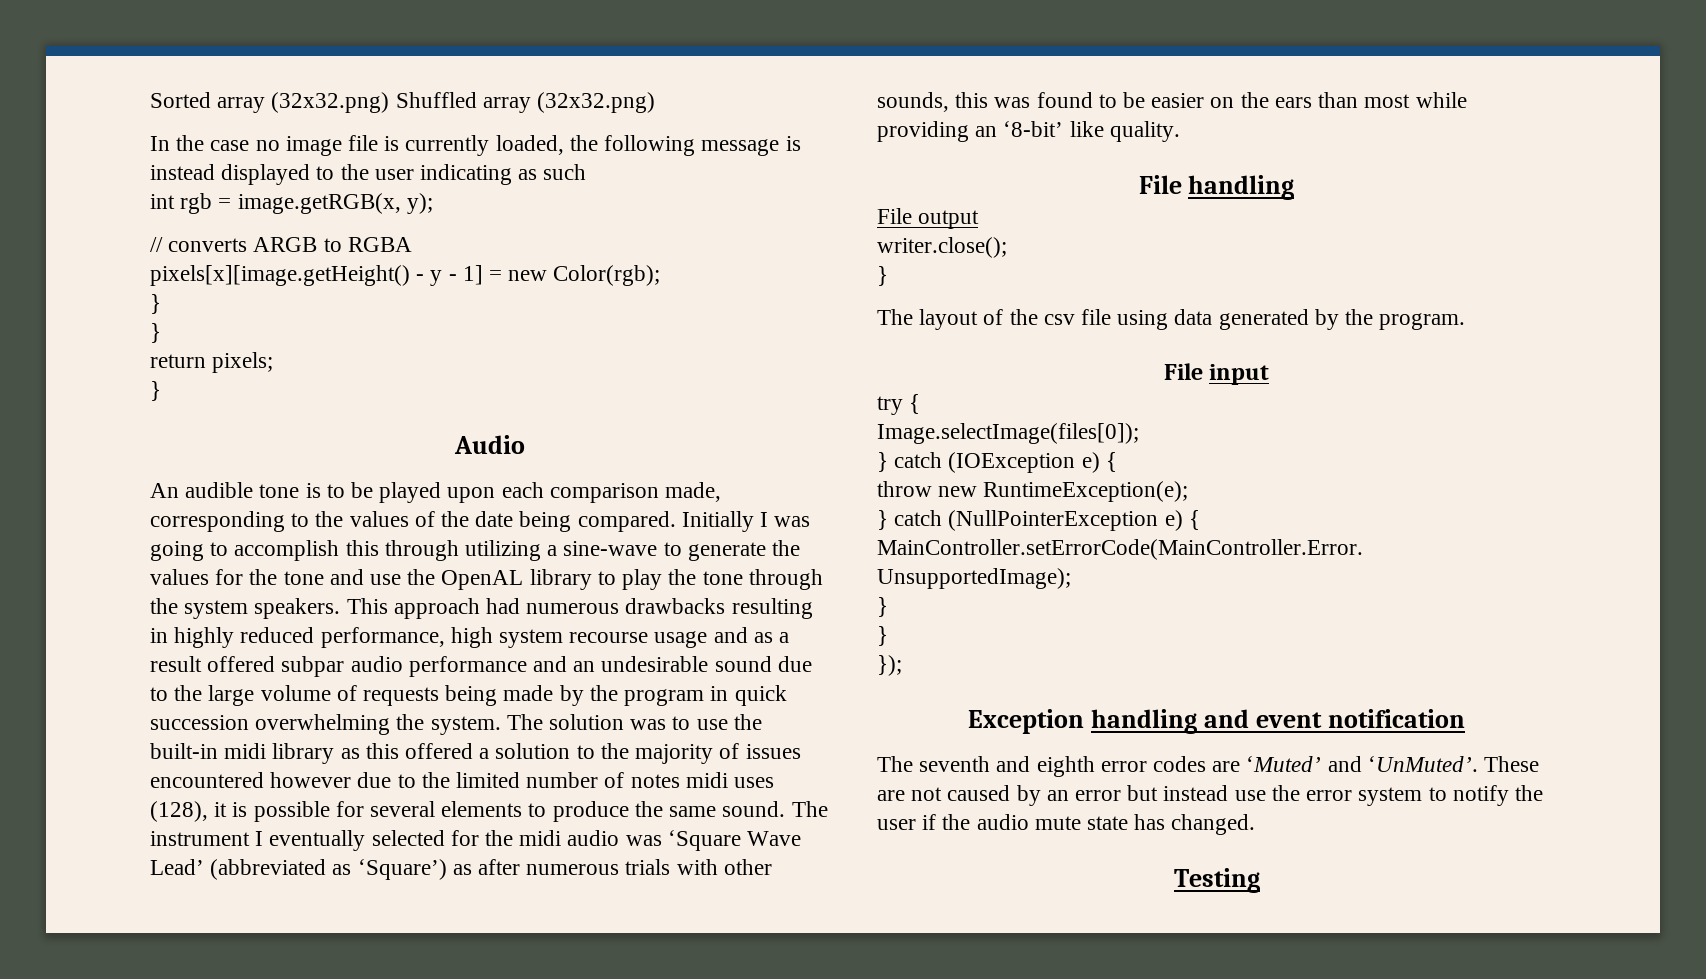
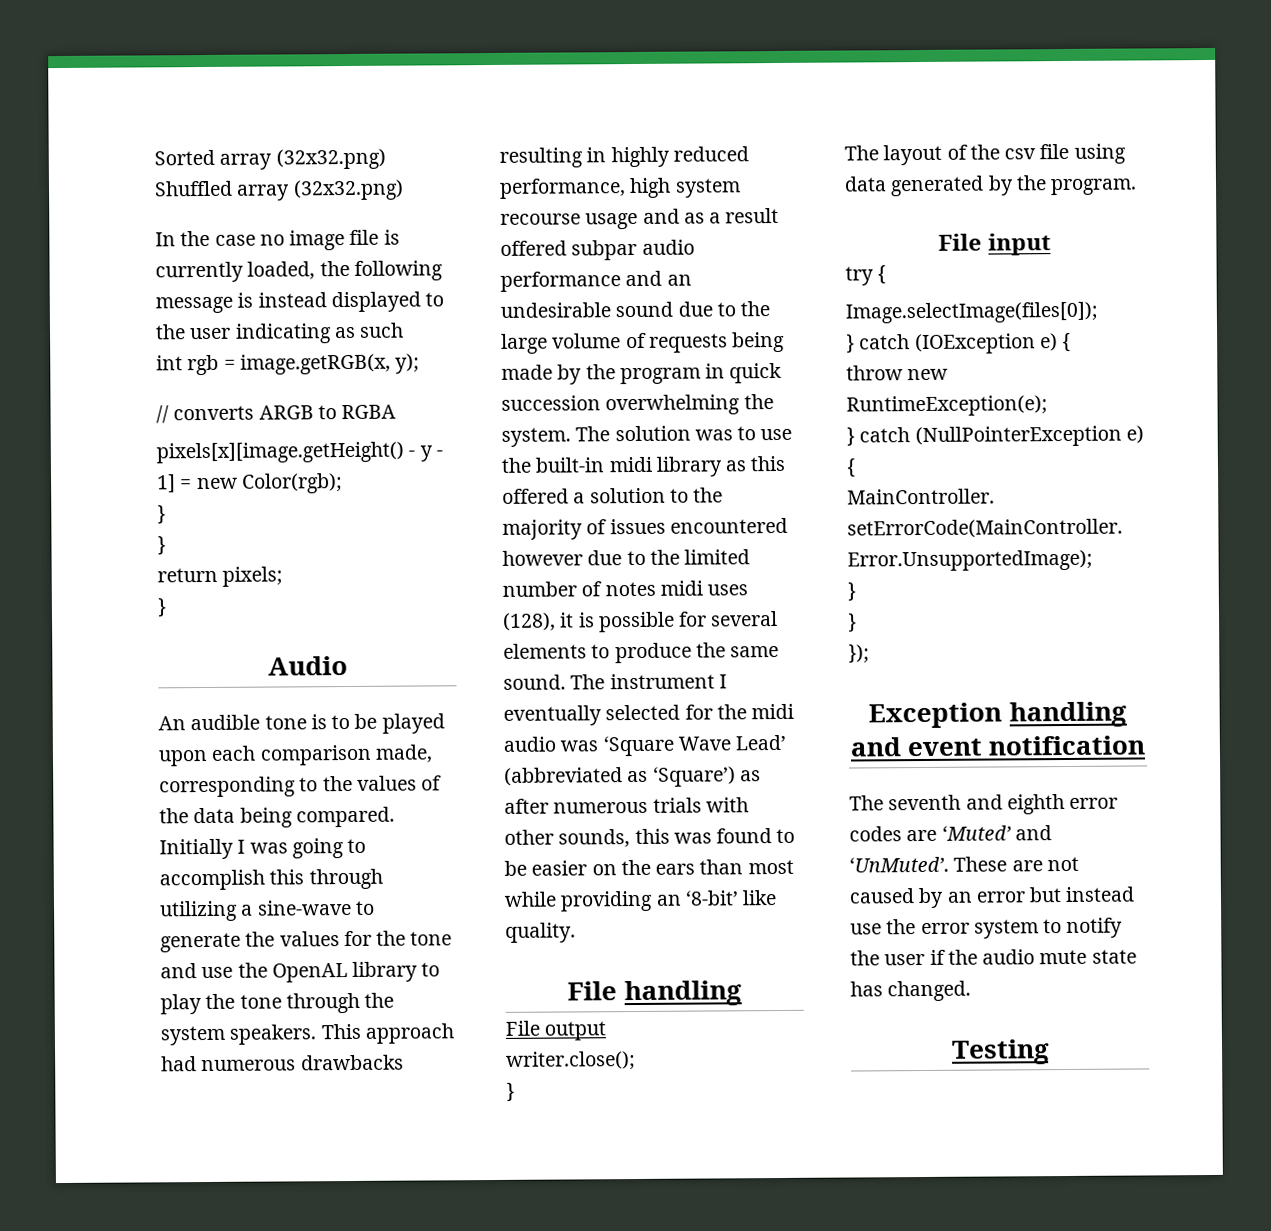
[475,511,514,527] date -> [193,807,236,824] data

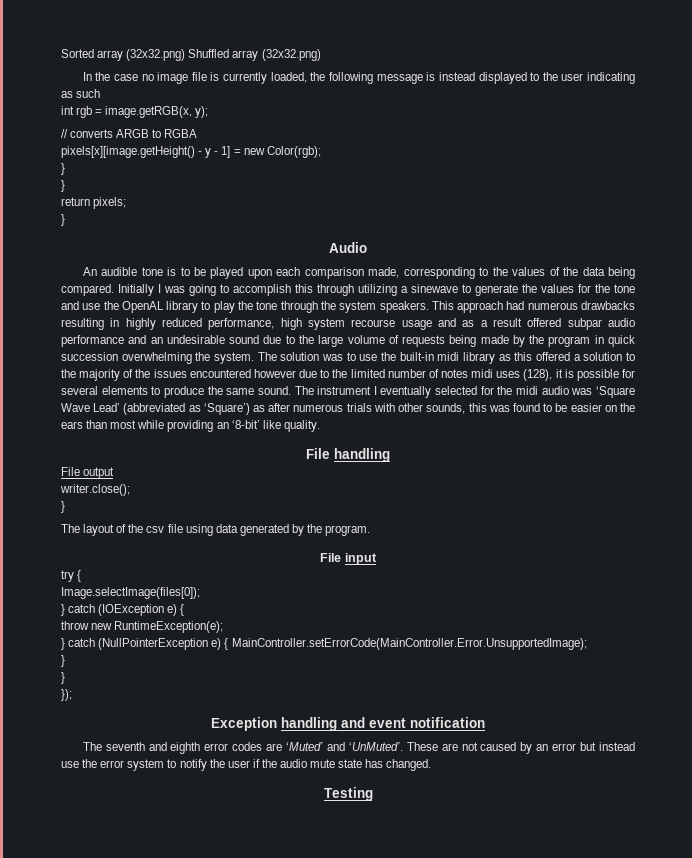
[256,899,352,916] sine-wave -> [411,284,458,293] sinewave
(608, 527) none -> [135,369,151,378] the

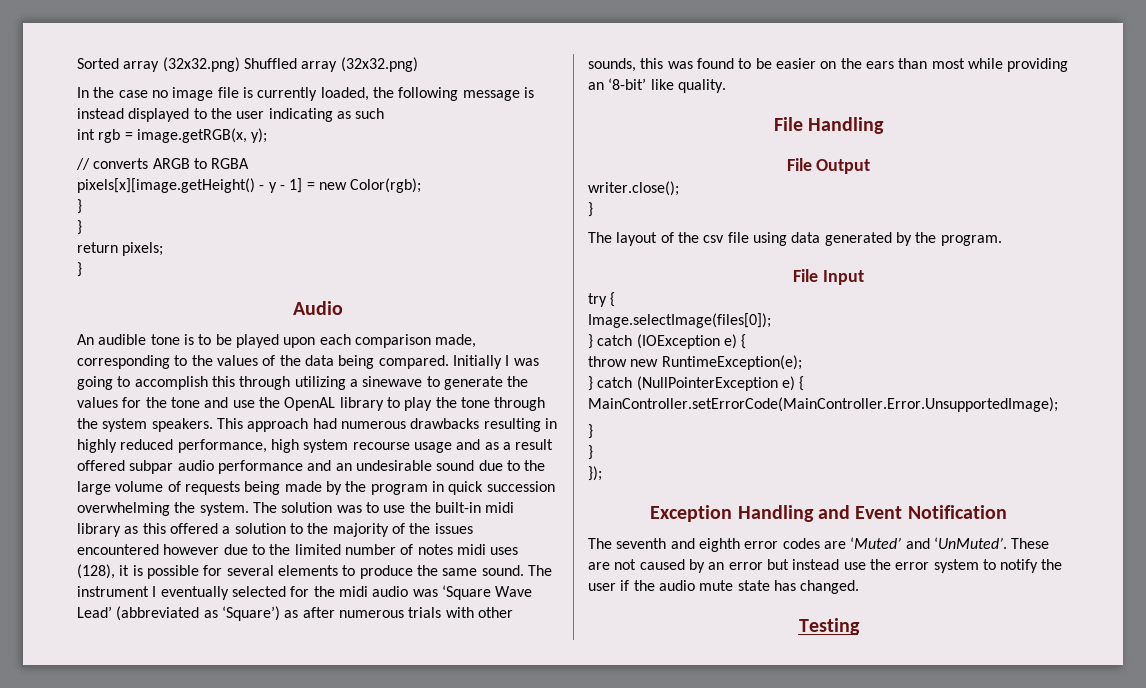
[334,448,390,462] [61,467,115,479] handling // File output -> [808,117,885,134] [786,158,871,174] Handling // File Output
[344,553,377,565] input -> [822,270,864,285] Input
[281,717,485,731] handling and event notification -> [737,505,1007,522] Handling and Event Notification

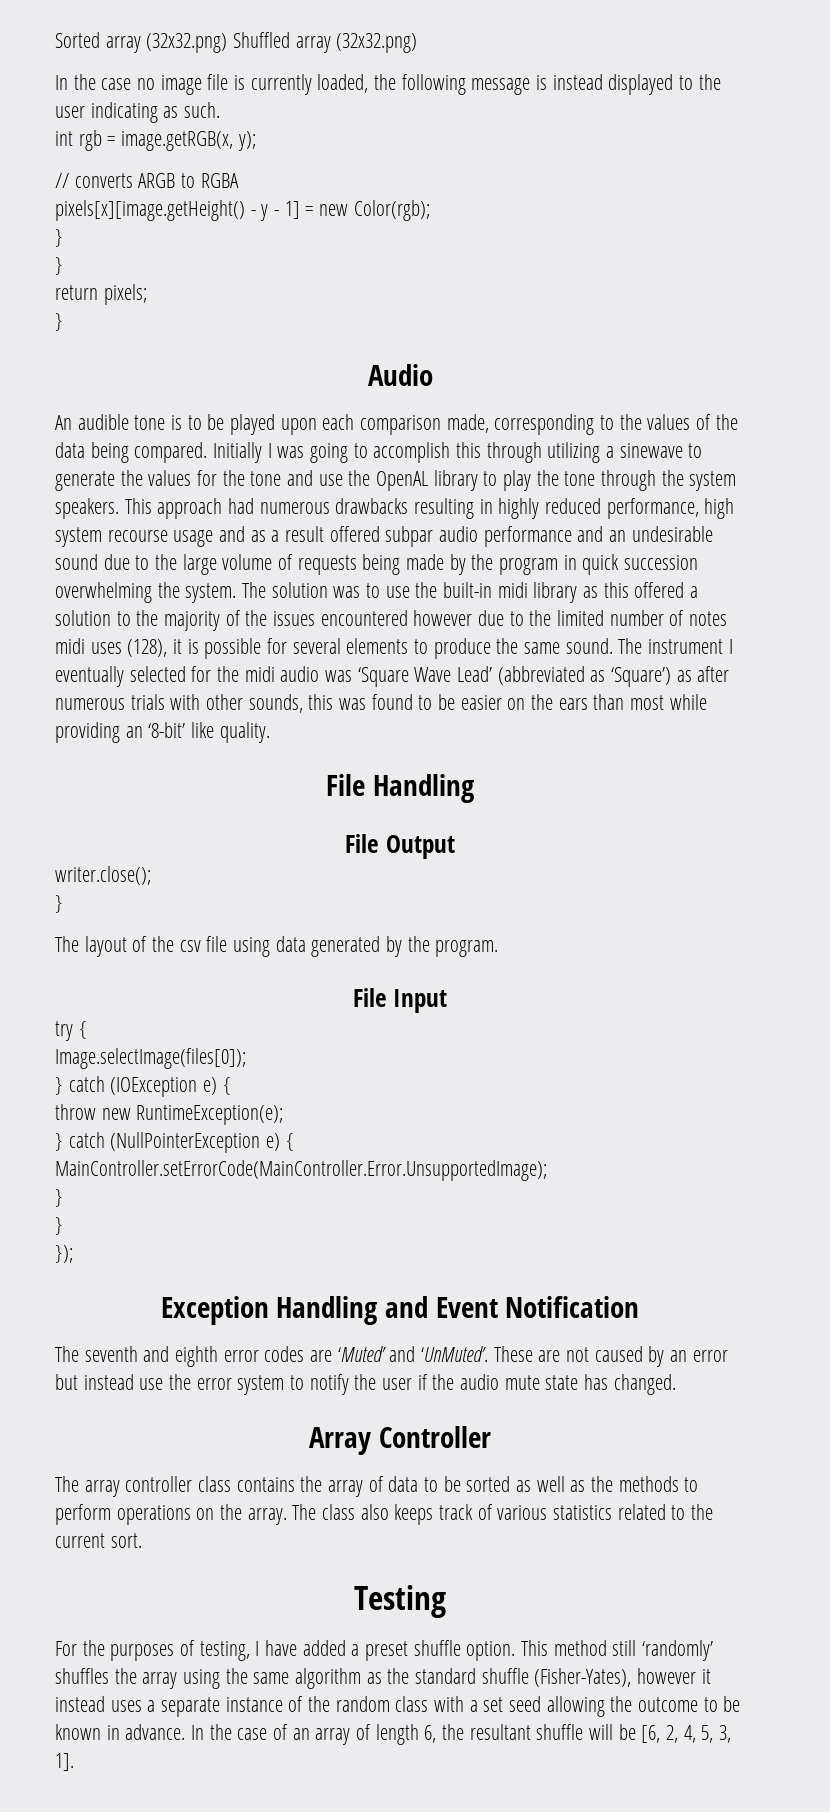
[355,108,385,119] such -> [184,102,221,118] such.
[798,618,860,635] Testing -> [309,1426,491,1455] [55,1476,699,1497] [55,1504,714,1525] [55,1533,142,1548] [354,1585,447,1618] [55,1640,714,1661] [55,1668,711,1689] [55,1696,741,1717] [55,1724,732,1745] [55,1753,74,1771] Array Controller // The array controller class contains the array of data to be sorted as well as the methods to perform operations on the array. The class also keeps track of various statistics related to the current sort. // Testing // For the purposes of testing, I have added a preset shuffle option. This method still ‘randomly’ shuffles the array using the same algorithm as the standard shuffle (Fisher-Yates), however it instead uses a separate instance of the random class with a set seed allowing the outcome to be known in advance. In the case of an array of length 6, the resultant shuffle will be [6, 2, 4, 5, 3, 1].

